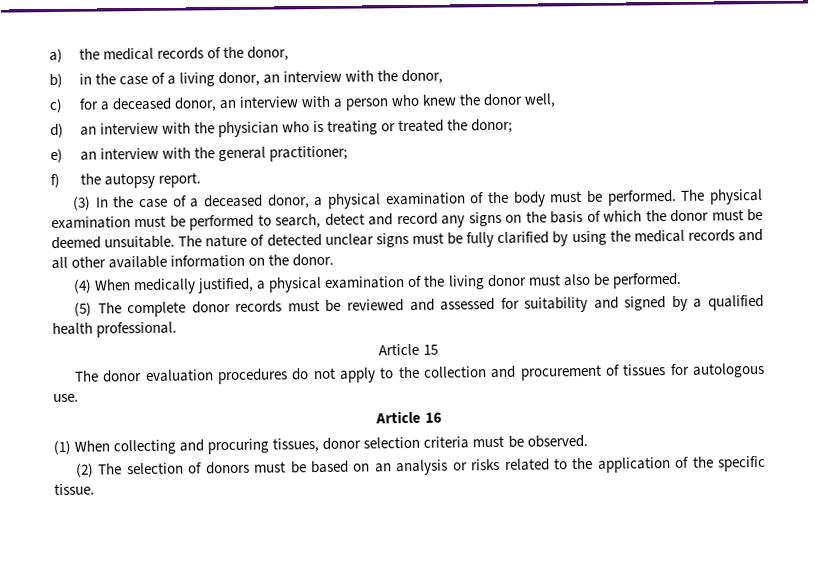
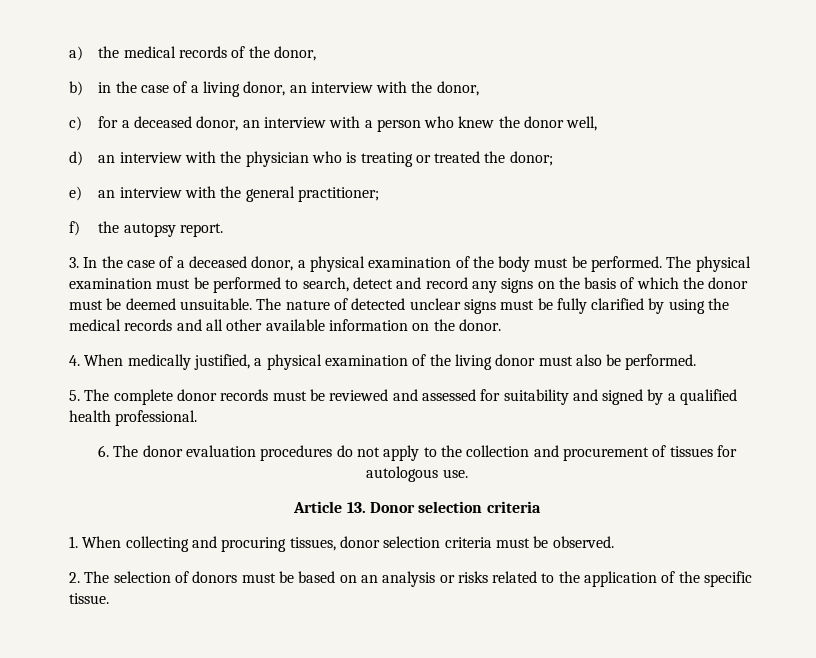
[73,196,92,211] (3) -> [69,257,79,268] 3.
[73,279,93,294] (4) -> [69,355,80,366] 4.
[74,302,93,317] (5) -> [69,390,80,401] 5.
[378,343,438,356] Article 15 // -> [98,445,110,457] 6.
[424,412,442,423] [53,440,71,456] 16 // (1) -> [346,501,541,513] [69,536,78,548] 13. Donor selection criteria // 1.
[76,463,95,478] (2) -> [69,572,80,583] 2.

